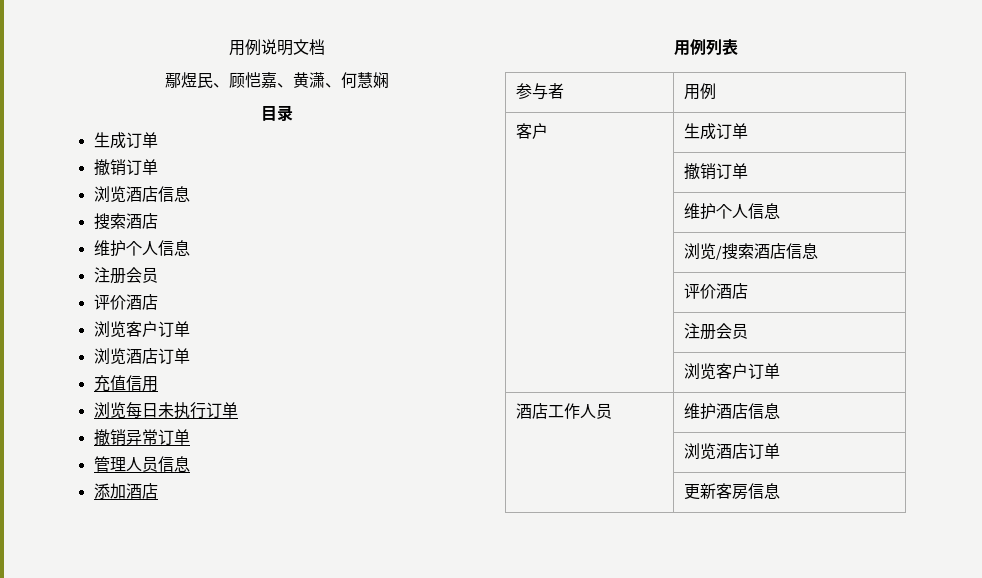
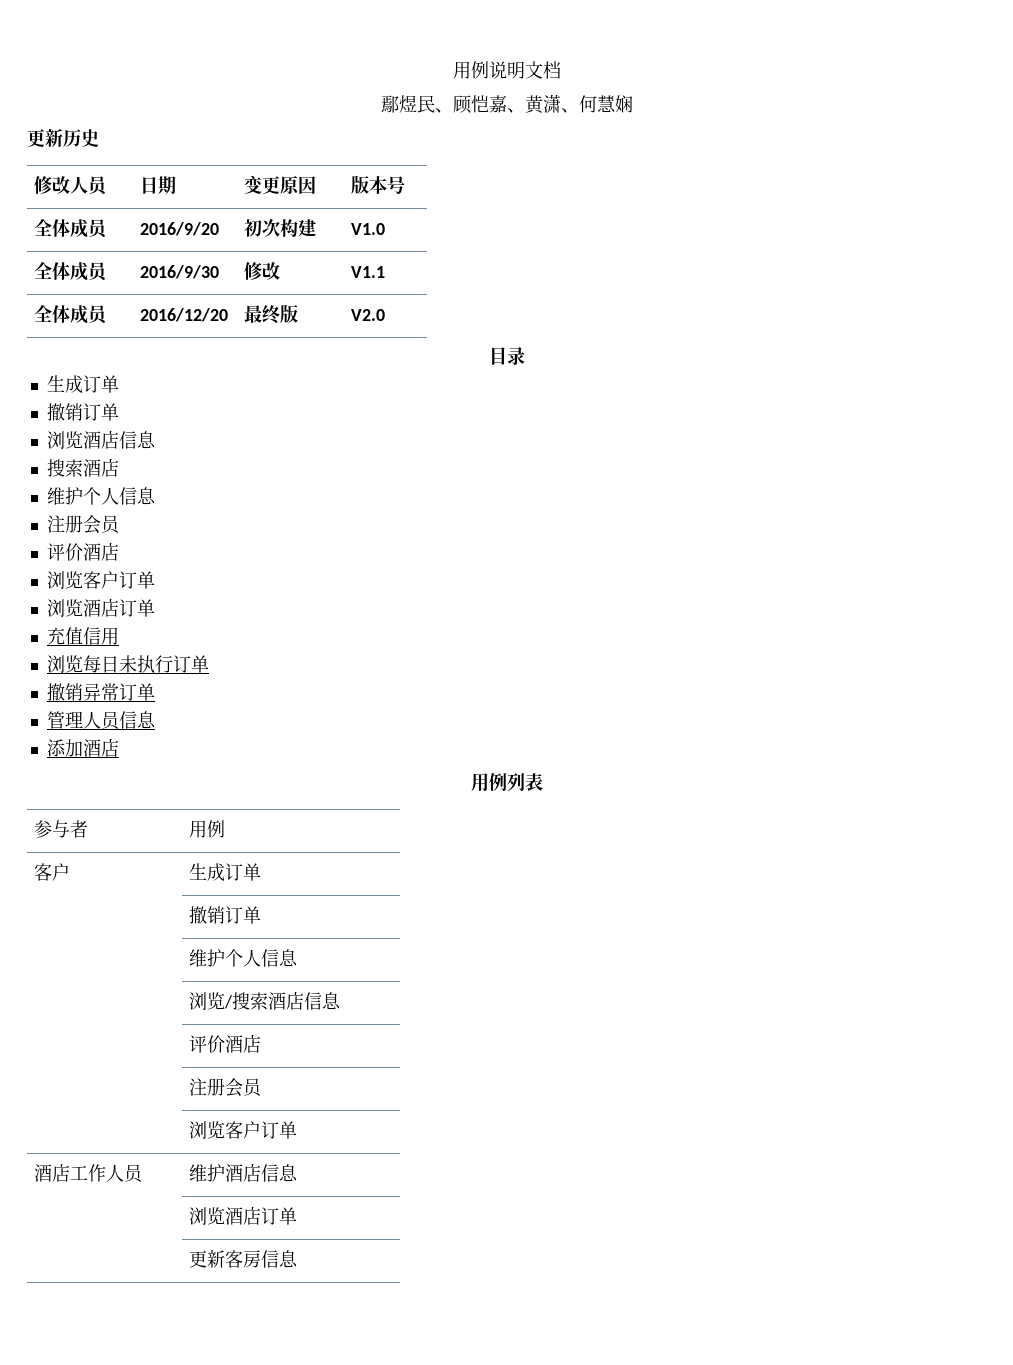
(389, 80) none -> [27,129,99,147] [34,176,110,196] [140,176,177,194] [244,175,317,194] [351,175,406,194] [34,219,110,239] [140,222,220,236] [244,219,317,237] [351,223,386,235] [34,262,110,282] [140,265,220,279] [244,262,281,280] [351,266,386,278] [34,305,110,325] [140,308,229,322] [244,304,299,324] [351,309,386,321] // 更新历史 // 修改人员 | 日期 | 变更原因 | 版本号 // 全体成员 | 2016/9/20 | 初次构建 | V1.0 // 全体成员 | 2016/9/30 | 修改 | V1.1 // 全体成员 | 2016/12/20 | 最终版 | V2.0

